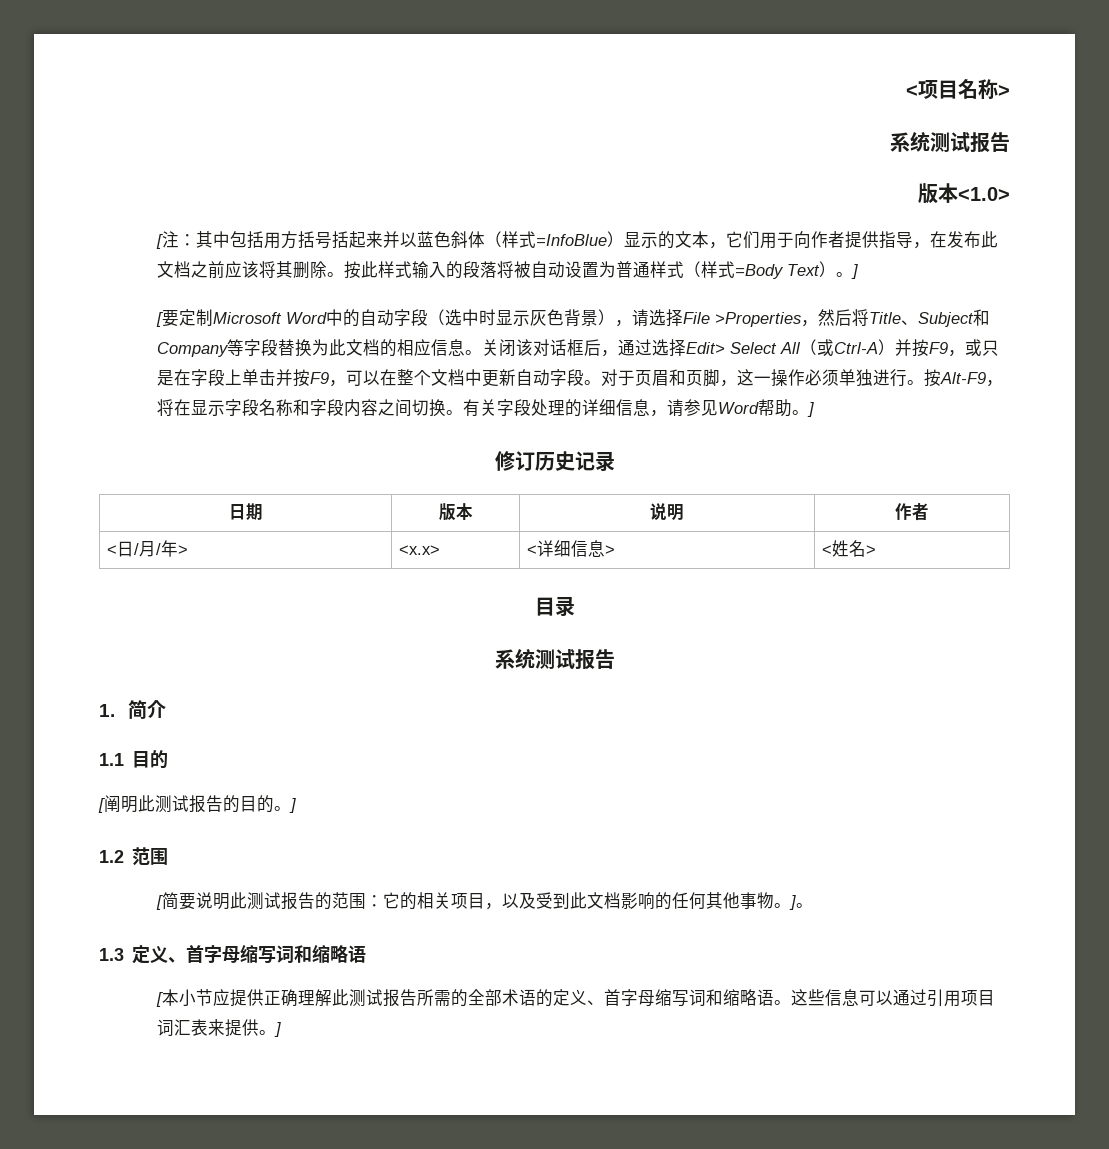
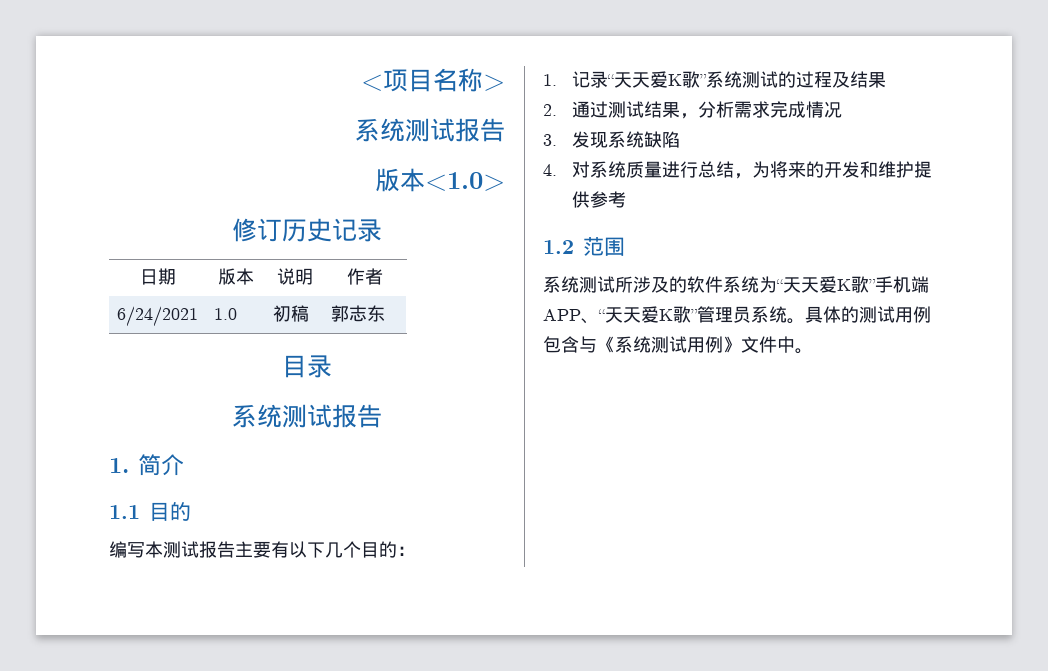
[155,231,998,249] [156,261,858,279] [155,309,990,327] [156,339,999,357] [156,369,1003,387] [156,399,814,417] // [注：其中包括用方括号括起来并以蓝色斜体（样式=InfoBlue）显示的文本，它们用于向作者提供指导，在发布此文档之前应该将其删除。按此样式输入的段落将被自动设置为普通样式（样式=Body Text）。] // [要定制Microsoft Word中的自动字段（选中时显示灰色背景），请选择File >Properties，然后将Title、Subject和Company等字段替换为此文档的相应信息。关闭该对话框后，通过选择Edit> Select All（或Ctrl-A）并按F9，或只是在字段上单击并按F9，可以在整个文档中更新自动字段。对于页眉和页脚，这一操作必须单独进行。按Alt-F9，将在显示字段名称和字段内容之间切换。有关字段处理的详细信息，请参见Word帮助。] -> (505, 181) none
[107,540,189,557] [399,545,441,555] [527,540,616,557] [822,540,877,557] <日/月/年> | <x.x> | <详细信息> | <姓名> -> [116,306,198,327] [213,308,237,320] [272,305,309,322] [330,305,385,322] 6/24/2021 | 1.0 | 初稿 | 郭志东
[98,795,296,813] [99,847,169,866] [155,892,813,910] [99,944,367,964] [155,989,995,1007] [156,1019,281,1037] [阐明此测试报告的目的。] // 1.2范围 // [简要说明此测试报告的范围：它的相关项目，以及受到此文档影响的任何其他事物。]。 // 1.3定义、首字母缩写词和缩略语 // [本小节应提供正确理解此测试报告所需的全部术语的定义、首字母缩写词和缩略语。这些信息可以通过引用项目词汇表来提供。] -> [109,541,415,558] [543,71,886,88] [543,101,842,119] [543,131,680,148] [543,161,932,179] [571,191,626,208] [543,237,625,256] [543,276,929,293] [543,306,931,324] [543,336,813,354] 编写本测试报告主要有以下几个目的： // 1.记录“天天爱K歌”系统测试的过程及结果 // 2.通过测试结果，分析需求完成情况 // 3.发现系统缺陷 // 4.对系统质量进行总结，为将来的开发和维护提供参考 // 1.2范围 // 系统测试所涉及的软件系统为“天天爱K歌”手机端APP、“天天爱K歌”管理员系统。具体的测试用例包含与《系统测试用例》文件中。

